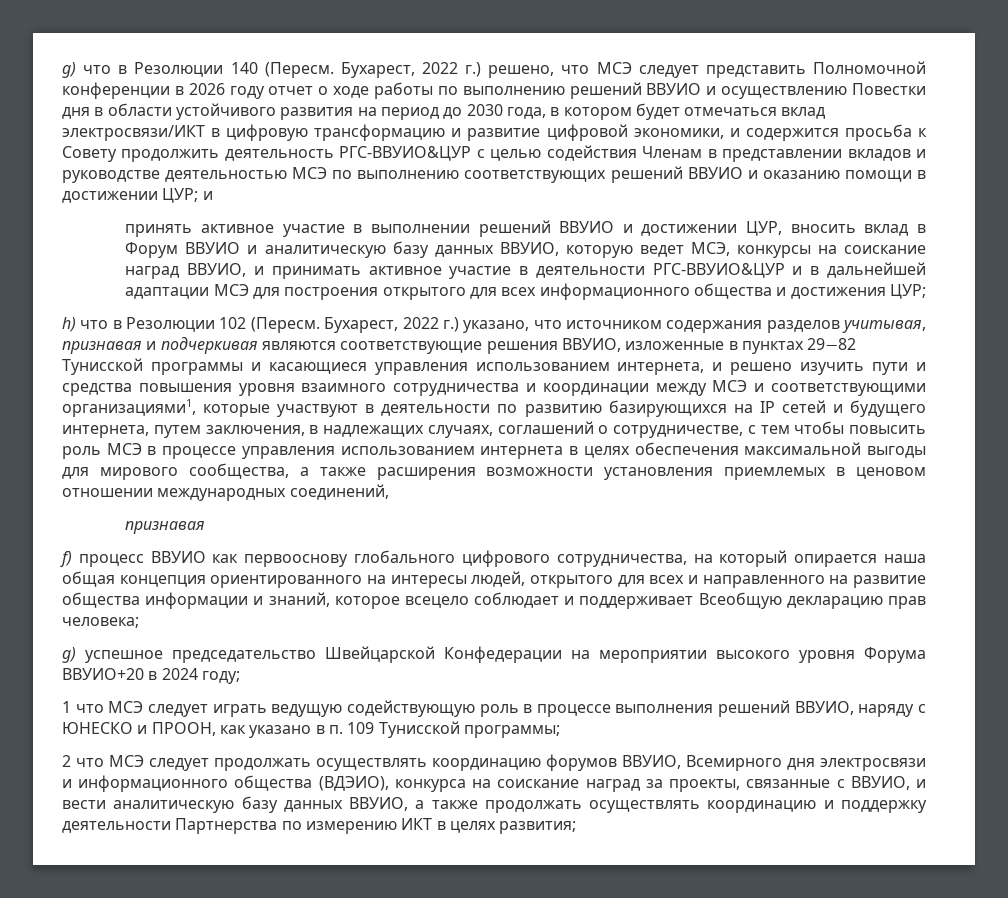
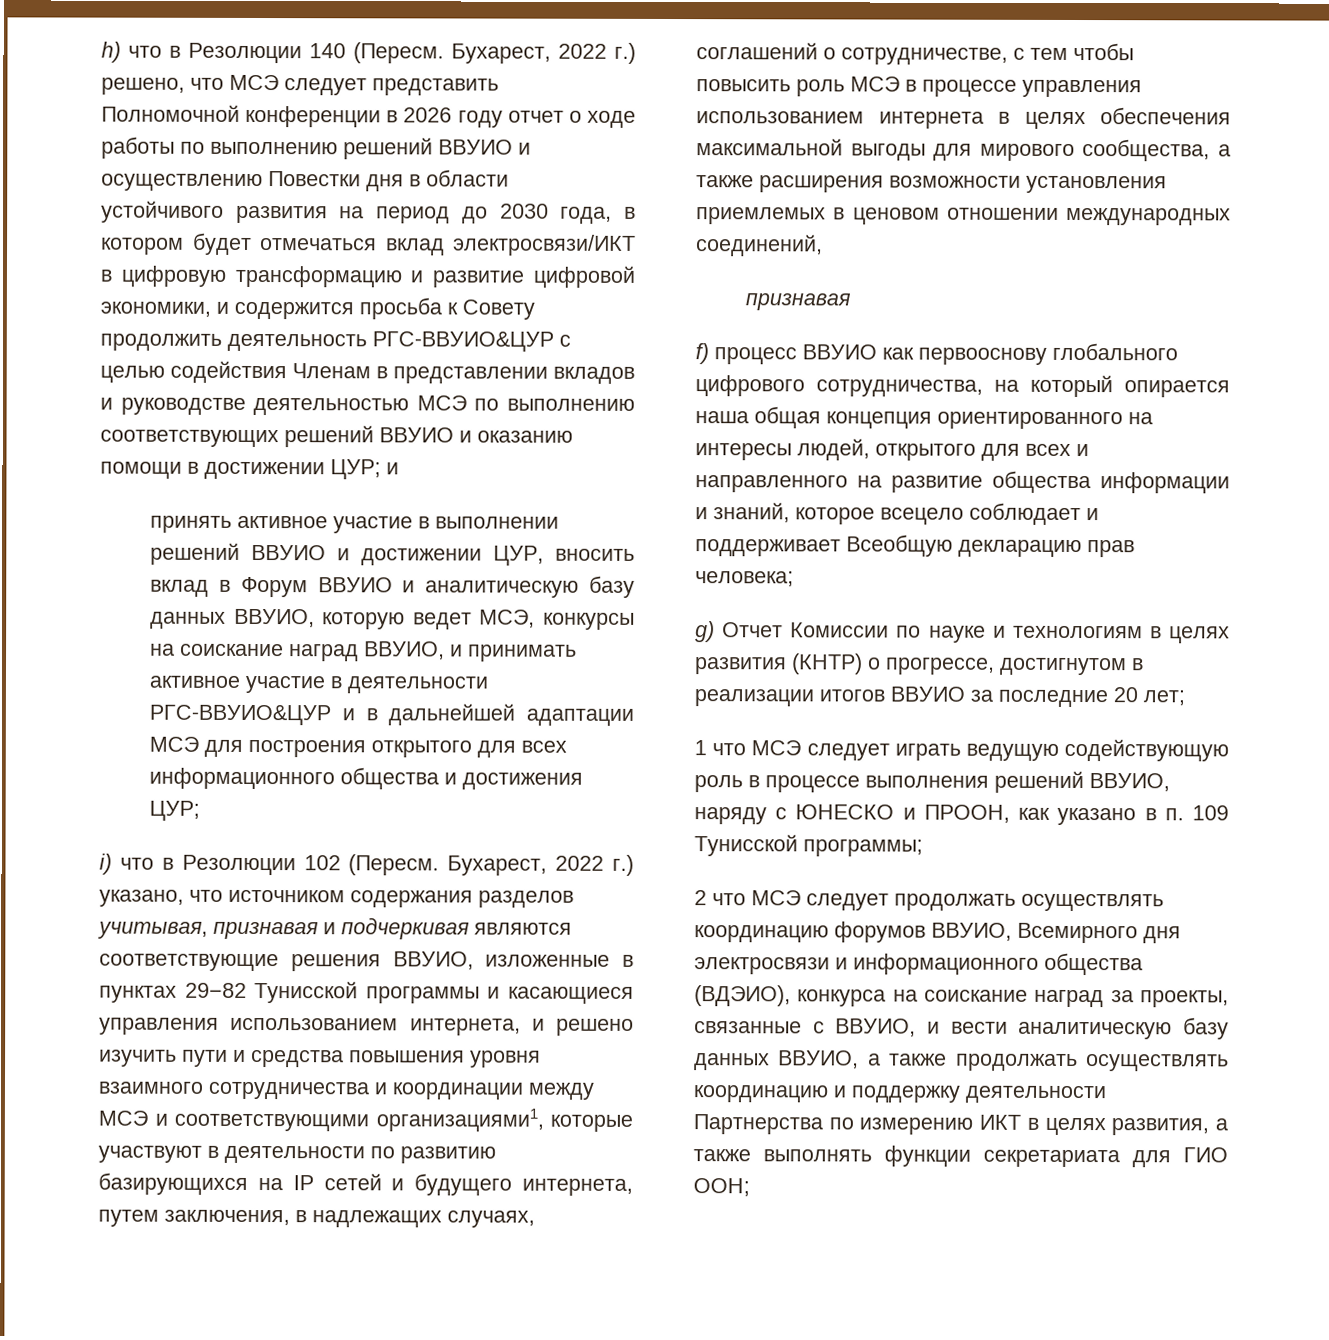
[62,62,76,78] g) -> [101,41,121,63] h)
[62,317,76,332] h) -> [99,853,112,875] i)
[85,646,926,663] [62,668,240,684] успешное председательство Швейцарской Конфедерации на мероприятии высокого уровня Форума ВВУИО+20 в 2024 году; -> [722,622,1230,644] [694,653,1144,676] [694,686,1185,708] Отчет Комиссии по науке и технологиям в целях развития (КНТР) о прогрессе, достигнутом в реализации итогов ВВУИО за последние 20 лет;
[499,821,577,834] развития; -> [1111,1118,1228,1136] [693,1145,1228,1168] [693,1178,750,1197] развития, а также выполнять функции секретариата для ГИО ООН;

